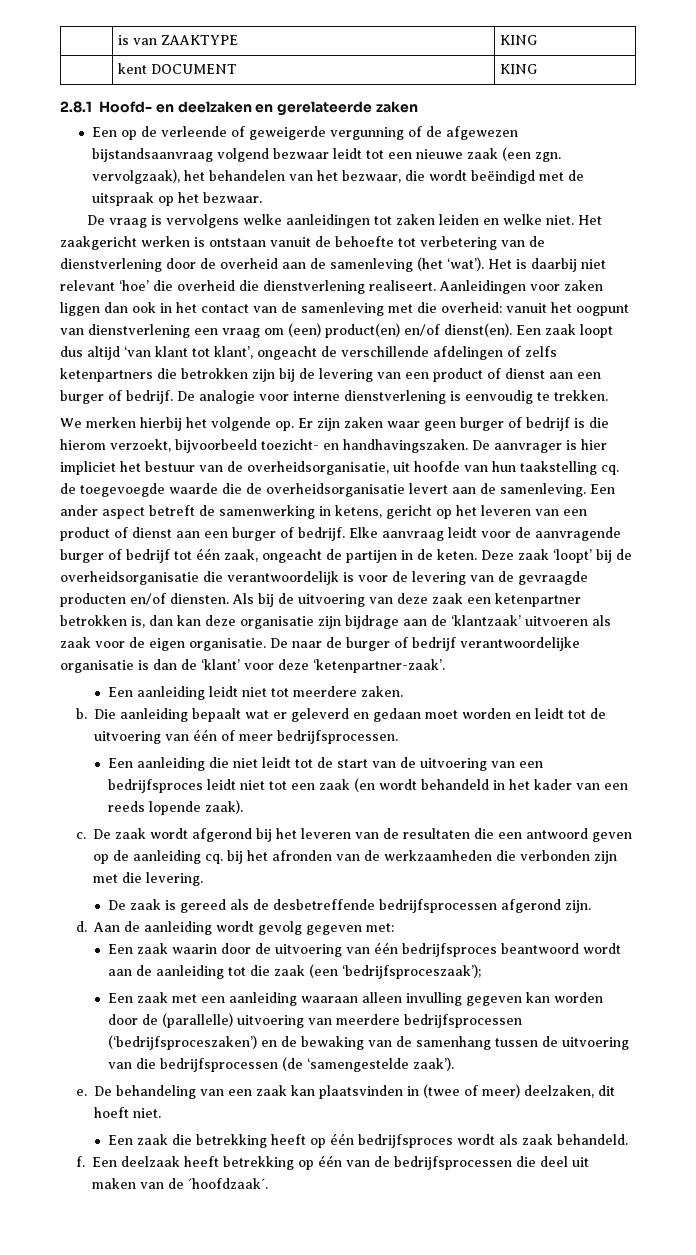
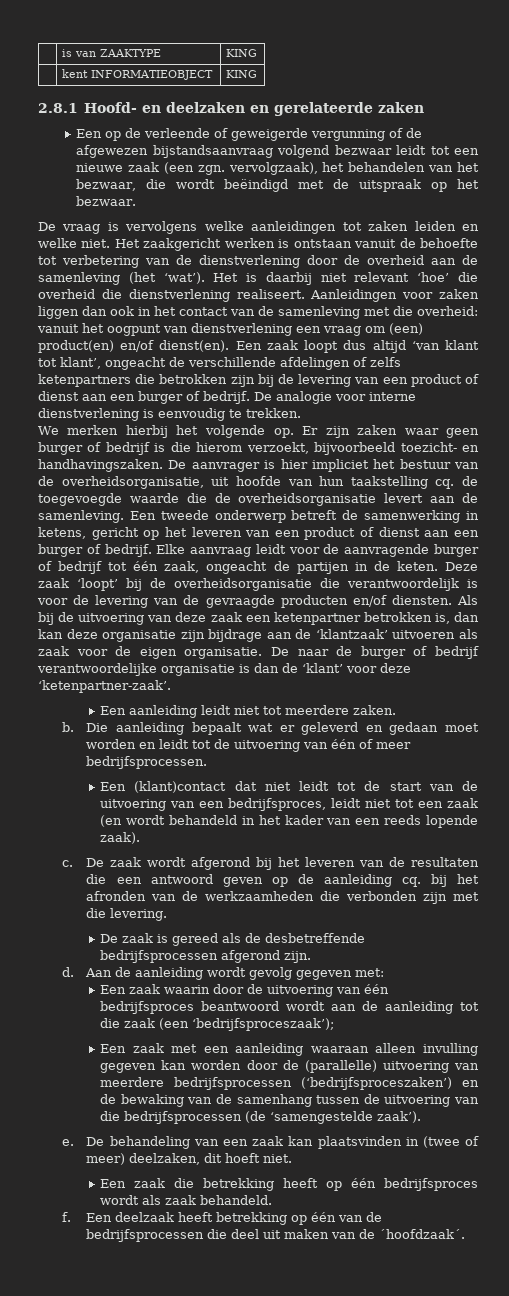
[150,64,237,74] DOCUMENT -> [91,70,214,80] INFORMATIEOBJECT
[60,505,145,519] ander aspect -> [160,510,286,523] tweede onderwerp
[136,757,229,771] aanleiding die -> [134,781,257,793] (klant)contact dat
[107,779,203,793] bedrijfsproces -> [228,798,327,811] bedrijfsproces,

